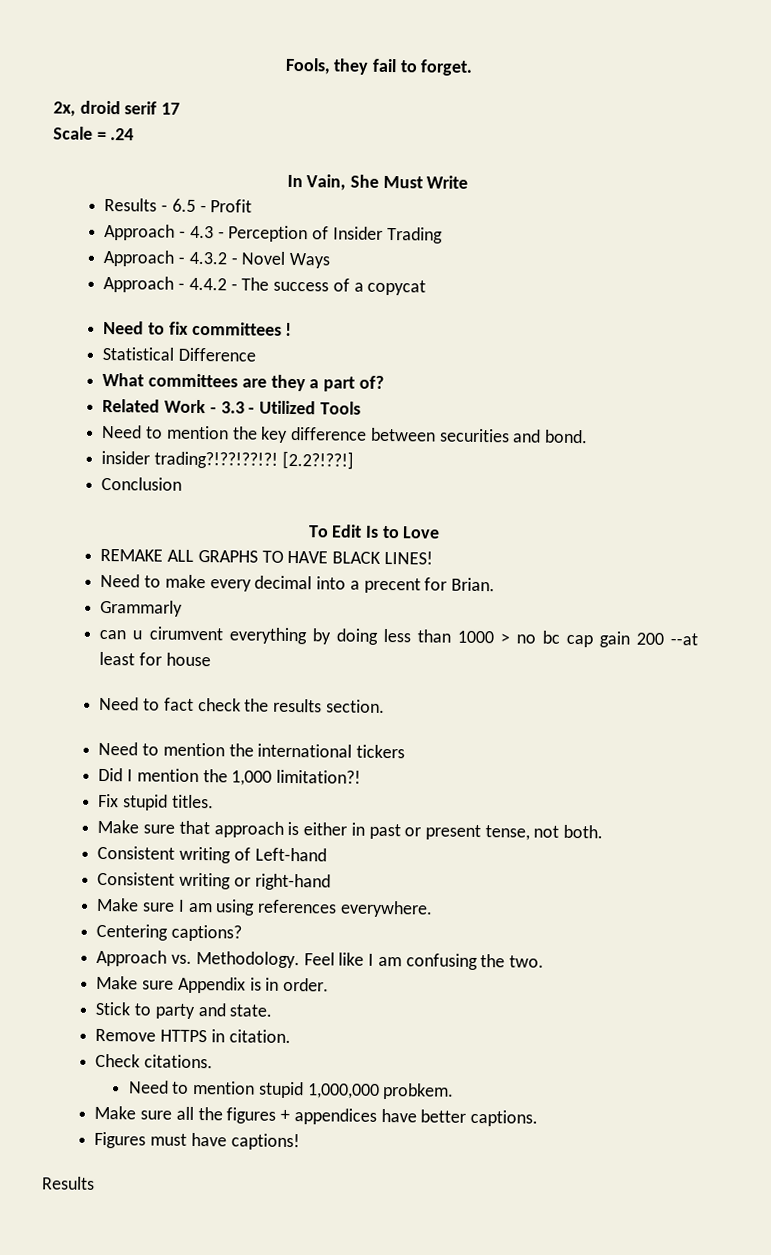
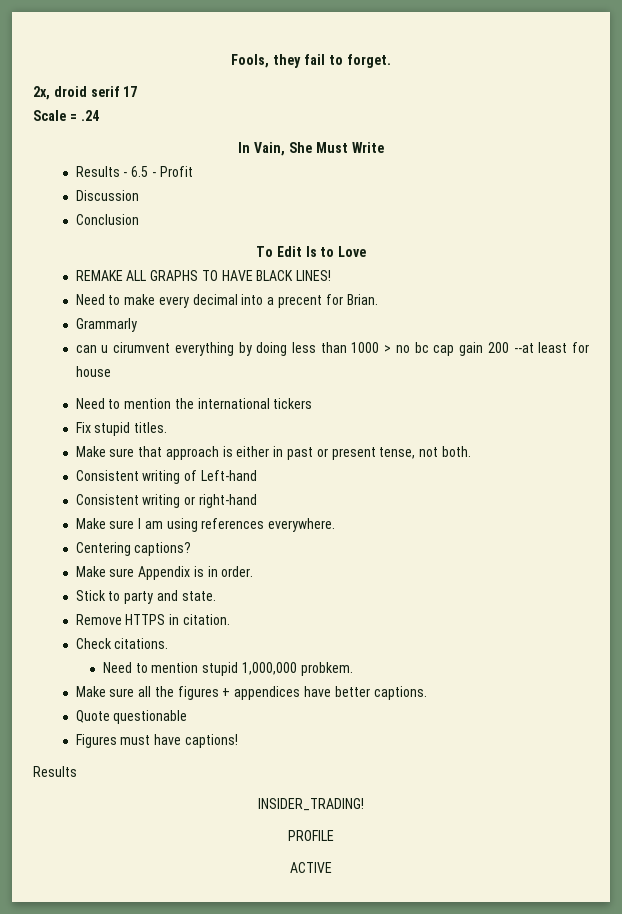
[104,223,443,244] [103,249,331,269] [103,275,427,296] [103,320,293,336] [102,346,257,362] [102,372,384,392] [102,398,361,415] [102,424,588,444] [101,450,354,470] Approach - 4.3 - Perception of Insider Trading // Approach - 4.3.2 - Novel Ways // Approach - 4.4.2 - The success of a copycat // Need to fix committees ! // Statistical Difference // What committees are they a part of? // Related Work - 3.3 - Utilized Tools // Need to mention the key difference between securities and bond. // insider trading?!??!??!?! [2.2?!??!] -> [75,190,139,201] Discussion
[99,696,385,713] // Need to fact check the results section. -> (111, 371) none
[98,767,362,786] // Did I mention the 1,000 limitation?! -> (313, 403) none
[96,949,544,970] // Approach vs. Methodology. Feel like I am confusing the two. -> (192, 549) none
(538, 1118) none -> [75,710,188,724] // Quote questionable
(95, 1183) none -> [258,798,364,811] [288,830,334,841] [290,862,332,873] // INSIDER_TRADING! // PROFILE // ACTIVE

